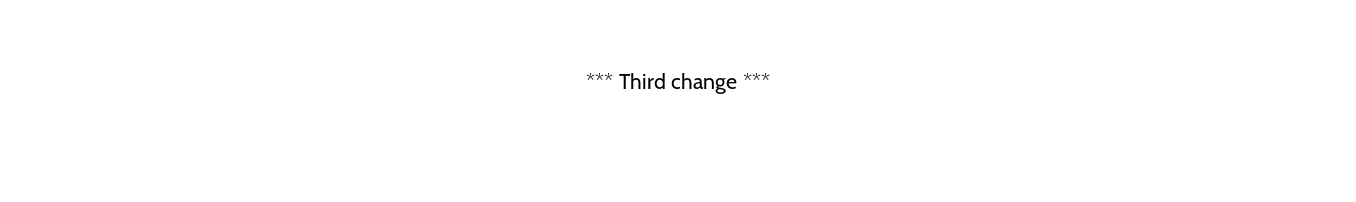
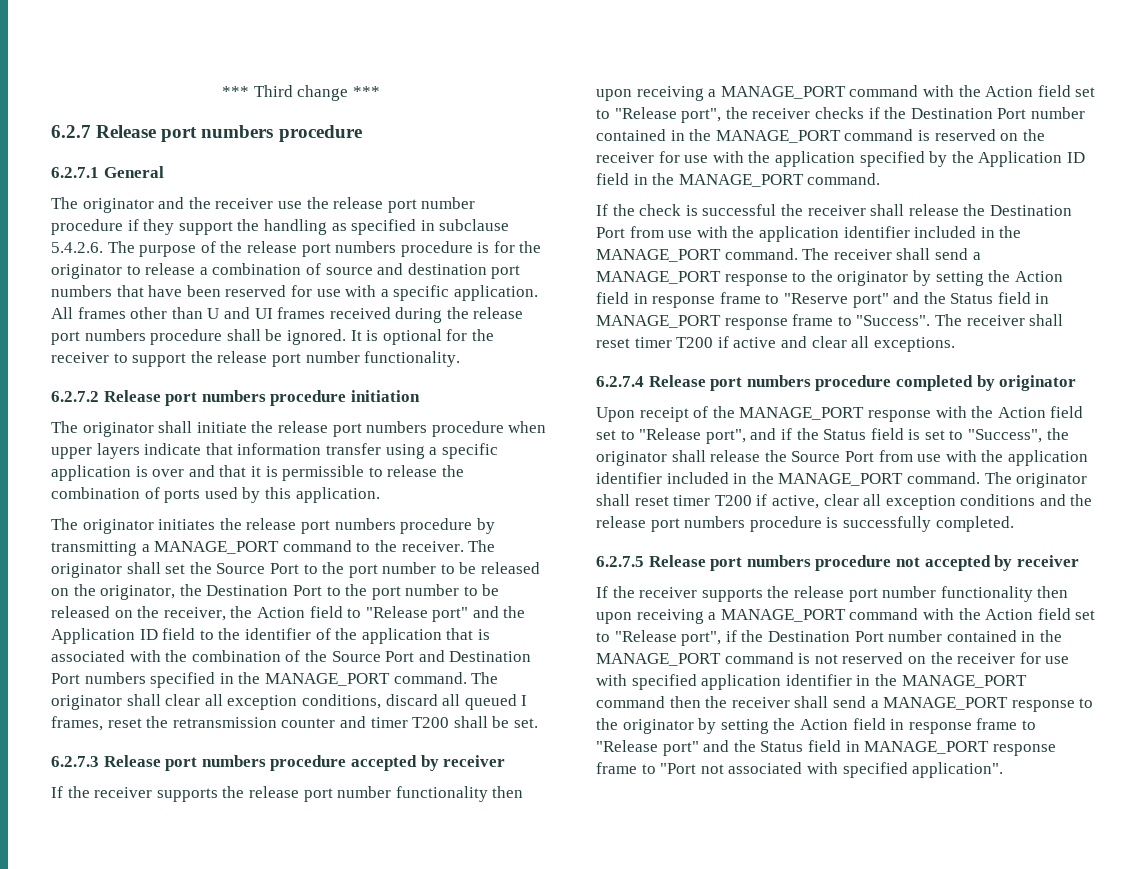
(771, 81) none -> [51,125,362,142] [51,166,164,178] [51,197,476,213] [51,219,510,235] [51,241,542,257] [51,263,521,279] [51,285,538,301] [51,307,524,323] [51,329,494,345] [51,351,461,367] [51,390,420,406] [51,421,547,437] [51,443,498,459] [51,465,464,481] [51,487,380,503] [51,518,495,534] [51,540,496,556] [51,562,541,578] [51,584,500,600] [51,606,526,622] [51,628,490,644] [51,650,532,662] [51,672,499,688] [51,694,528,710] [51,716,538,731] [51,755,506,771] [51,786,524,802] [596,85,1096,101] [596,107,1085,123] [596,129,1045,143] [596,151,1085,167] [596,173,881,187] [596,204,1072,216] [596,226,1022,242] [596,248,981,262] [596,270,1063,286] [596,292,1050,308] [596,314,1064,330] [596,336,955,352] [596,375,1077,391] [596,406,1084,422] [596,428,1069,444] [596,450,1088,466] [596,472,1088,488] [596,494,1093,510] [596,516,1014,532] [596,555,1079,571] [596,586,1069,602] [596,608,1096,624] [596,630,1062,646] [596,652,1070,666] [596,674,1027,690] [596,696,1094,712] [596,718,1036,734] [596,740,1056,756] [596,762,1004,778] // 6.2.7 Release port numbers procedure // 6.2.7.1 General // The originator and the receiver use the release port number procedure if they support the handling as specified in subclause 5.4.2.6. The purpose of the release port numbers procedure is for the originator to release a combination of source and destination port numbers that have been reserved for use with a specific application. All frames other than U and UI frames received during the release port numbers procedure shall be ignored. It is optional for the receiver to support the release port number functionality. // 6.2.7.2 Release port numbers procedure initiation // The originator shall initiate the release port numbers procedure when upper layers indicate that information transfer using a specific application is over and that it is permissible to release the combination of ports used by this application. // The originator initiates the release port numbers procedure by transmitting a MANAGE_PORT command to the receiver. The originator shall set the Source Port to the port number to be released on the originator, the Destination Port to the port number to be released on the receiver, the Action field to "Release port" and the Application ID field to the identifier of the application that is associated with the combination of the Source Port and Destination Port numbers specified in the MANAGE_PORT command. The originator shall clear all exception conditions, discard all queued I frames, reset the retransmission counter and timer T200 shall be set. // 6.2.7.3 Release port numbers procedure accepted by receiver // If the receiver supports the release port number functionality then upon receiving a MANAGE_PORT command with the Action field set to "Release port", the receiver checks if the Destination Port number contained in the MANAGE_PORT command is reserved on the receiver for use with the application specified by the Application ID field in the MANAGE_PORT command. // If the check is successful the receiver shall release the Destination Port from use with the application identifier included in the MANAGE_PORT command. The receiver shall send a MANAGE_PORT response to the originator by setting the Action field in response frame to "Reserve port" and the Status field in MANAGE_PORT response frame to "Success". The receiver shall reset timer T200 if active and clear all exceptions. // 6.2.7.4 Release port numbers procedure completed by originator // Upon receipt of the MANAGE_PORT response with the Action field set to "Release port", and if the Status field is set to "Success", the originator shall release the Source Port from use with the application identifier included in the MANAGE_PORT command. The originator shall reset timer T200 if active, clear all exception conditions and the release port numbers procedure is successfully completed. // 6.2.7.5 Release port numbers procedure not accepted by receiver // If the receiver supports the release port number functionality then upon receiving a MANAGE_PORT command with the Action field set to "Release port", if the Destination Port number contained in the MANAGE_PORT command is not reserved on the receiver for use with specified application identifier in the MANAGE_PORT command then the receiver shall send a MANAGE_PORT response to the originator by setting the Action field in response frame to "Release port" and the Status field in MANAGE_PORT response frame to "Port not associated with specified application".

